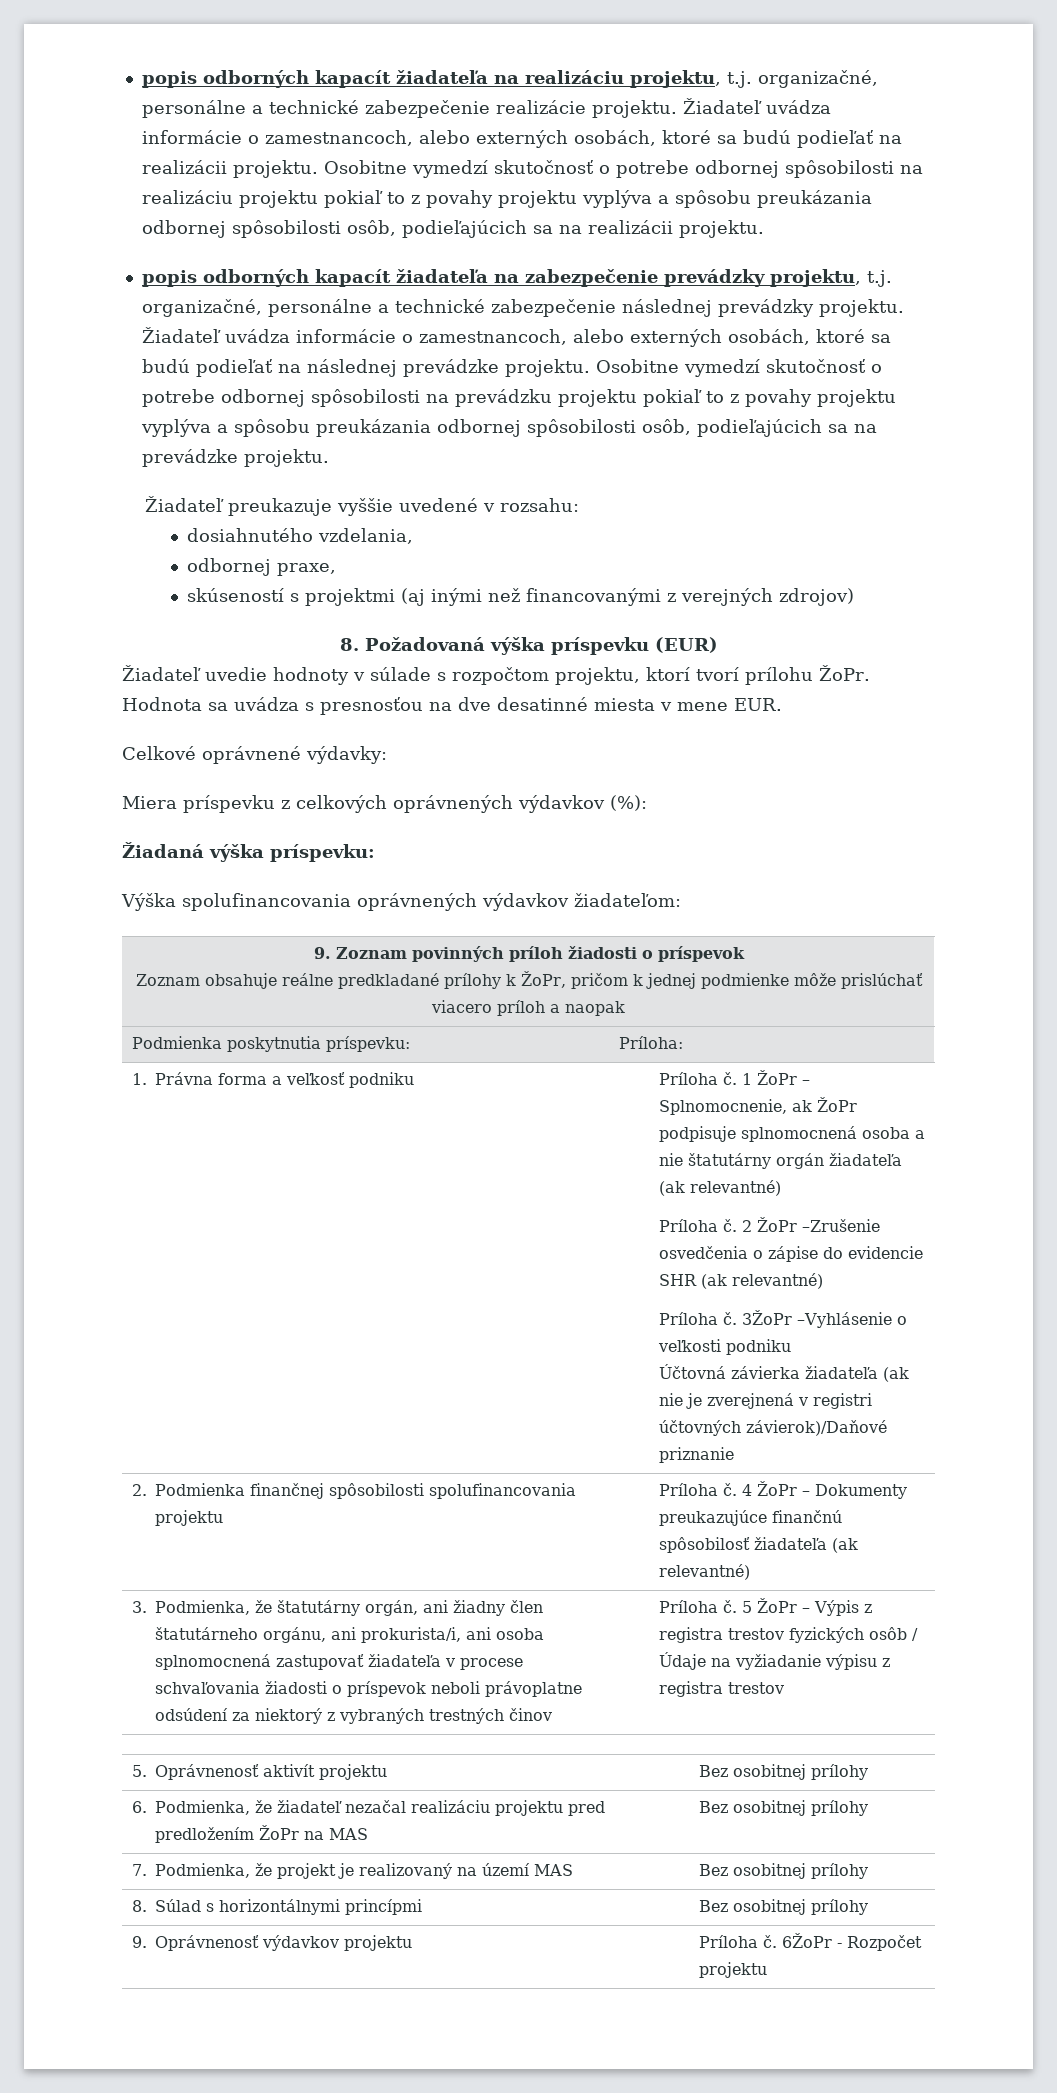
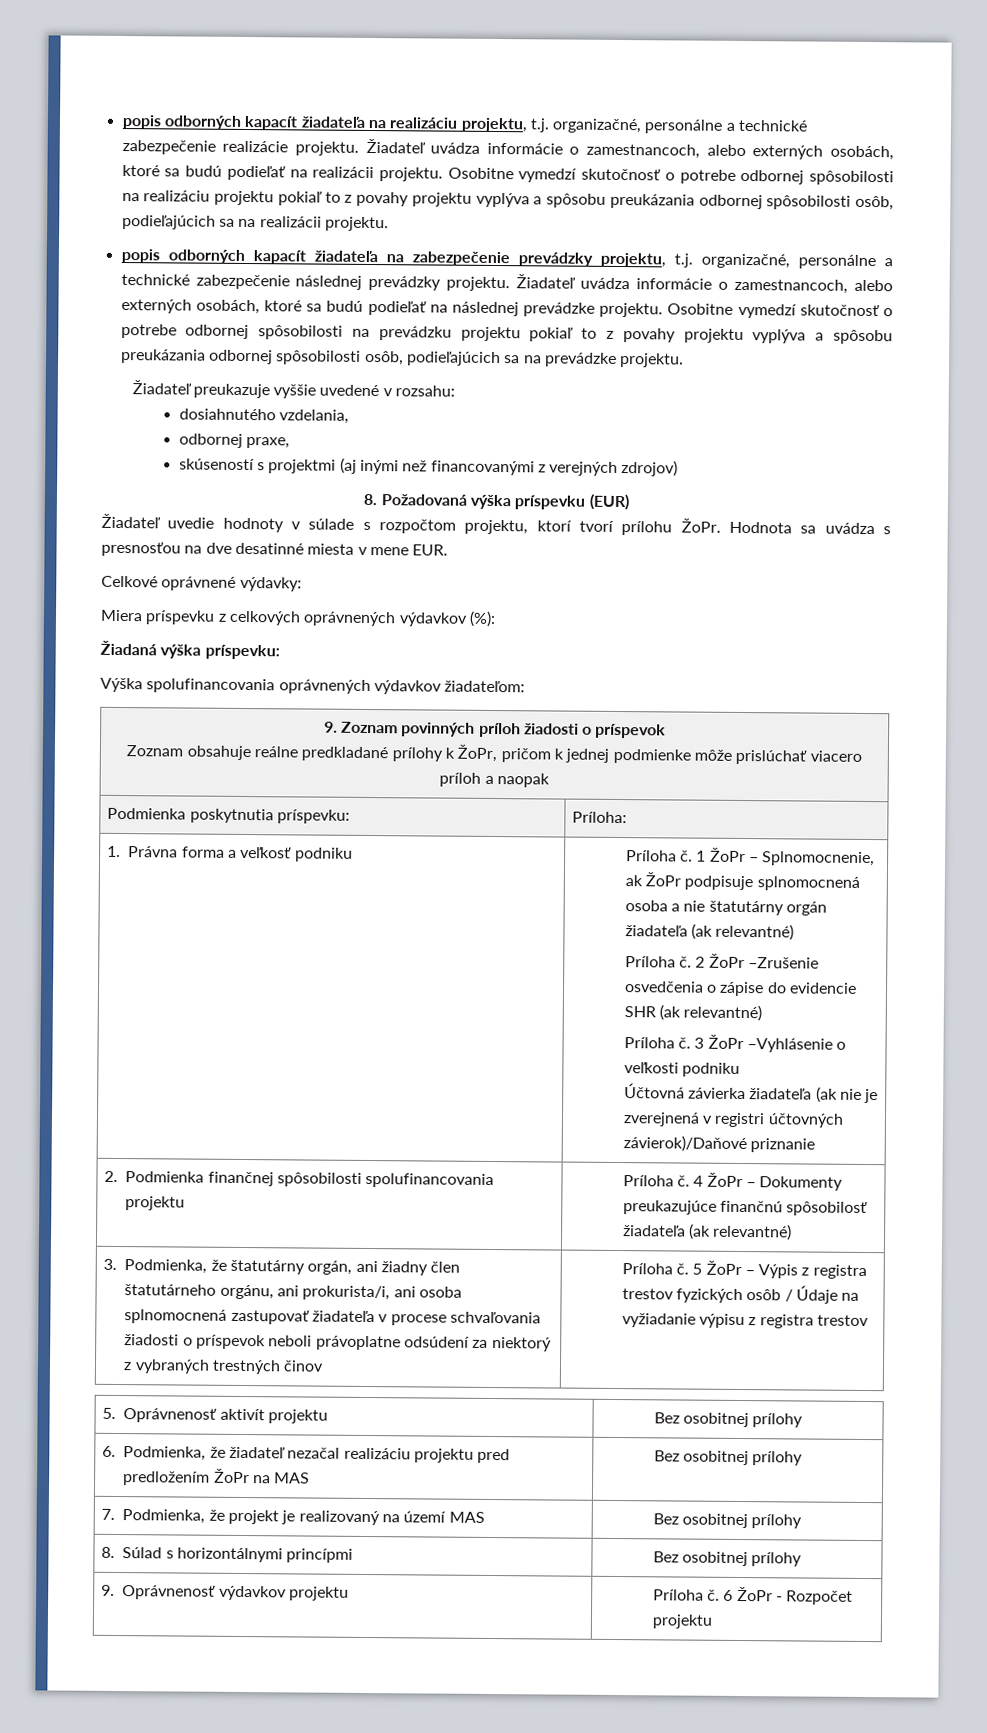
[742,1310,793,1325] 3ŽoPr -> [694,1034,744,1050] 3 ŽoPr
[782,1933,833,1948] 6ŽoPr -> [723,1586,773,1602] 6 ŽoPr

